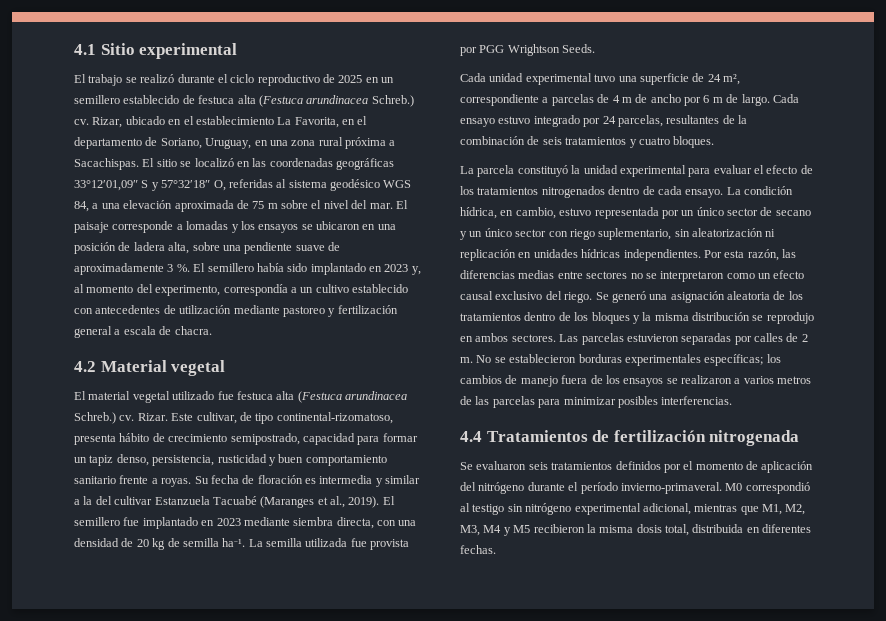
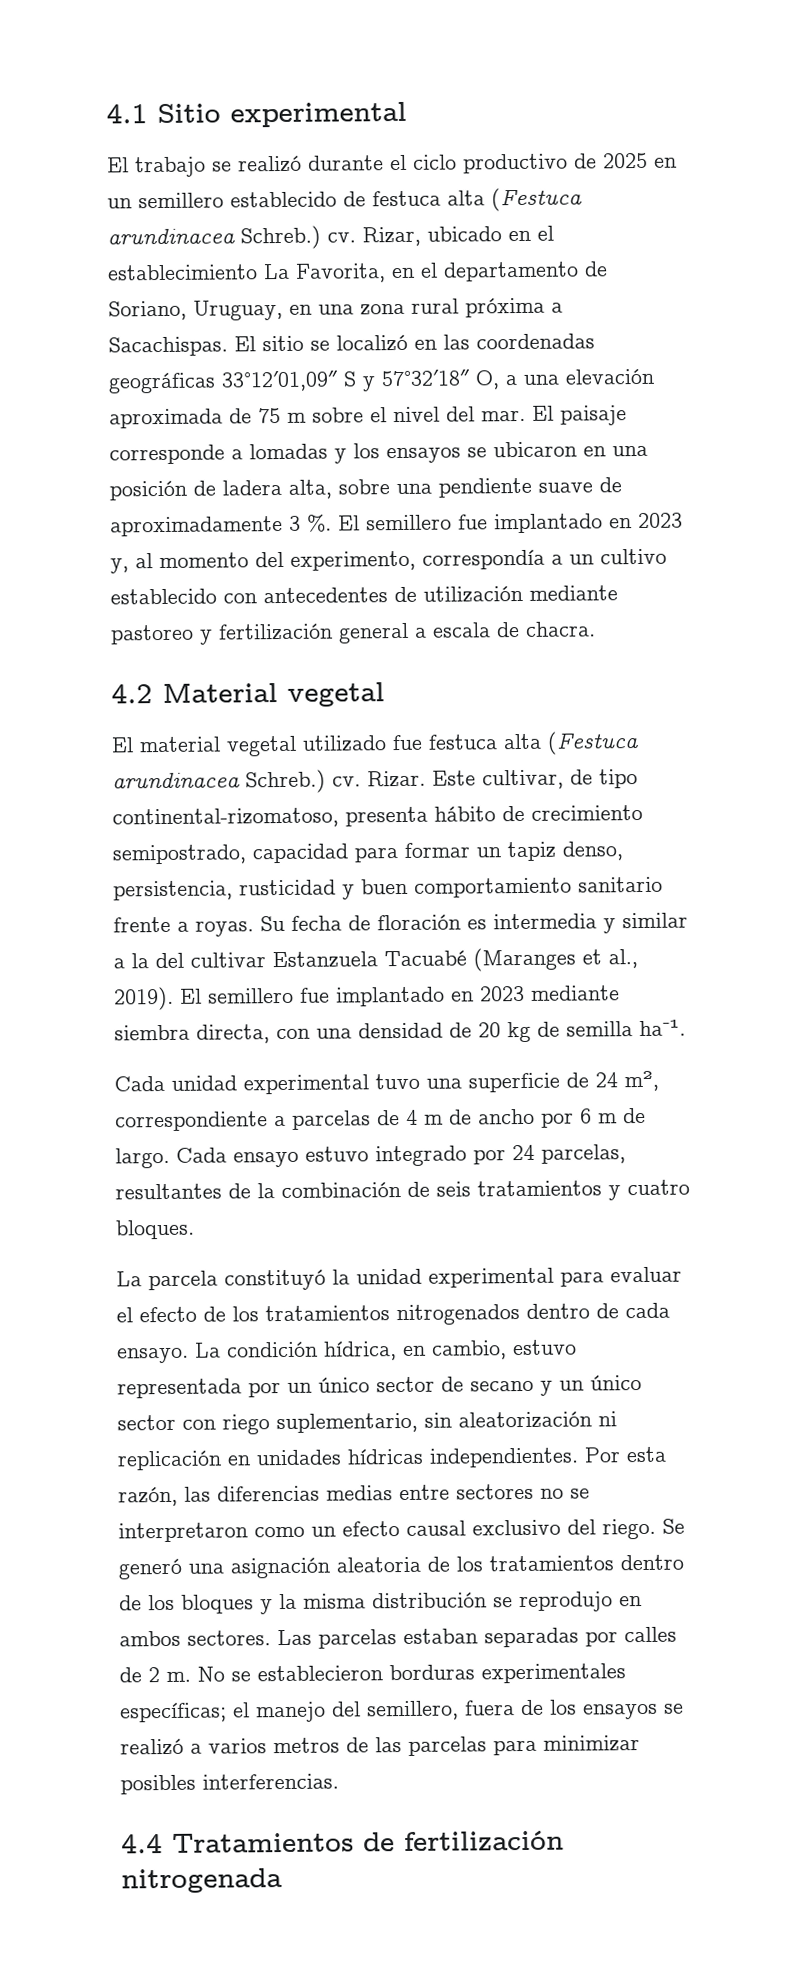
[257,74,320,86] reproductivo -> [463,153,568,174] productivo
[228,179,412,191] [74,201,89,212] referidas al sistema geodésico WGS 84, -> (500, 380) none
[256,263,308,272] había sido -> [458,514,488,530] fue
[248,538,410,550] [460,44,596,56] La semilla utilizada fue provista por PGG Wrightson Seeds. -> (686, 1028) none
[626,334,679,342] estuvieron -> [403,1628,478,1645] estaban
[766,354,781,363] [460,375,558,387] los cambios de manejo -> [233,1700,459,1723] el manejo del semillero,
[681,375,732,384] realizaron -> [120,1738,184,1756] realizó
[460,461,814,473] [460,482,810,494] [460,503,806,515] [460,524,812,536] [460,545,496,554] // Se evaluaron seis tratamientos definidos por el momento de aplicación del nitrógeno durante el período invierno-primaveral. M0 correspondió al testigo sin nitrógeno experimental adicional, mientras que M1, M2, M3, M4 y M5 recibieron la misma dosis total, distribuida en diferentes fechas. -> (283, 1881) none

